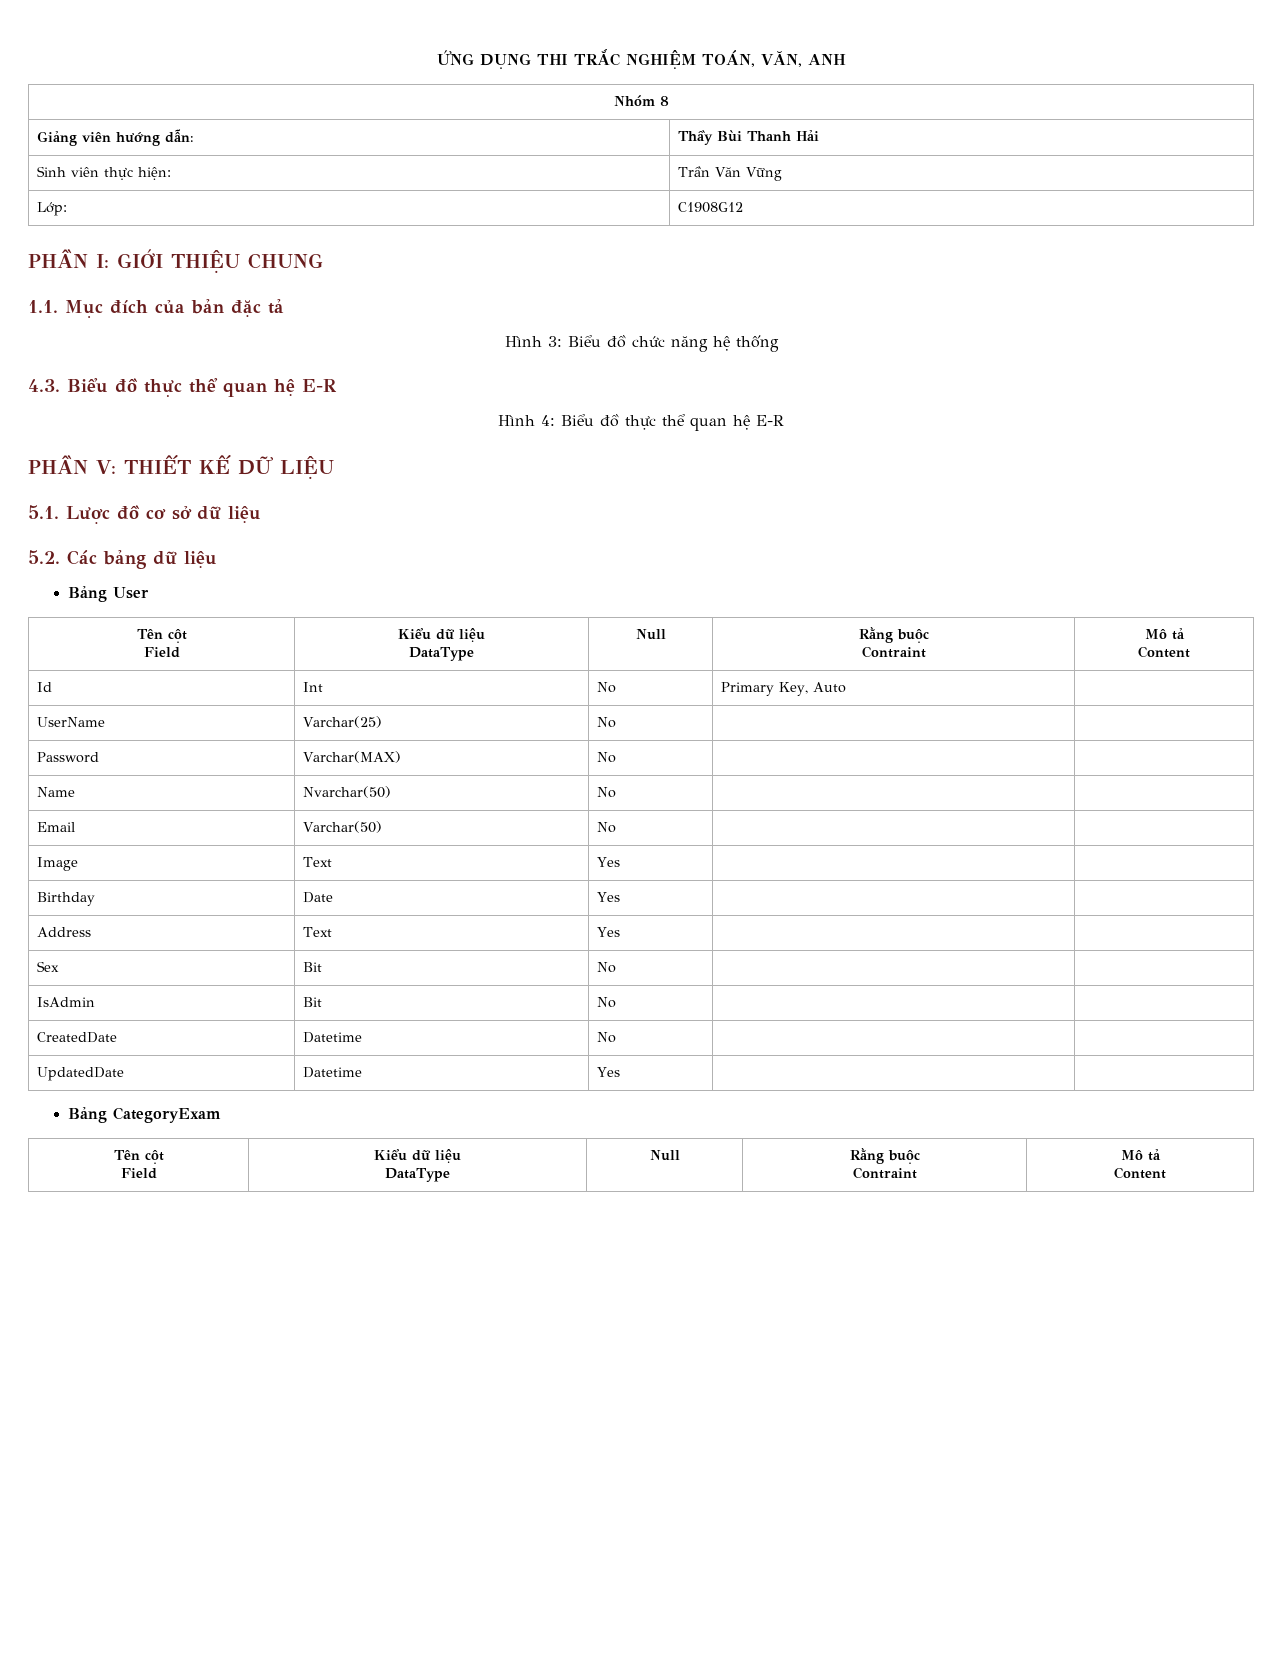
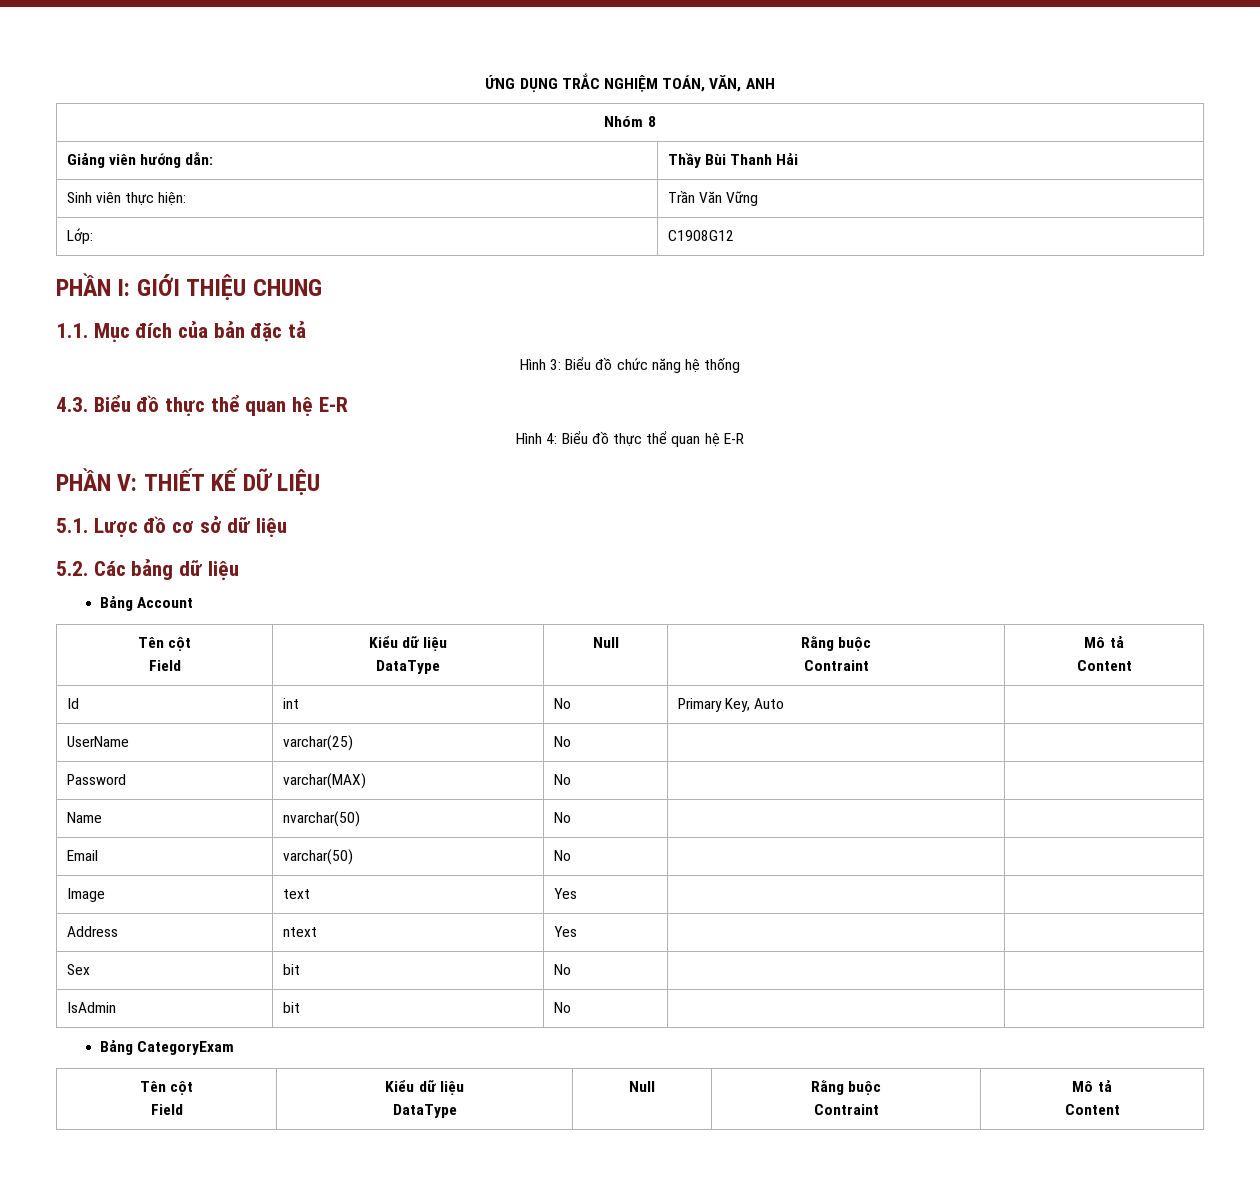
[537,54,568,65] THI -> (558, 85) none
[113,587,150,599] User -> [137,597,194,608] Account
[303,682,324,692] Int -> [282,698,299,709] int
[303,716,383,728] Varchar(25) -> [282,735,353,751] varchar(25)
[303,751,402,763] Varchar(MAX) -> [282,773,366,789] varchar(MAX)
[303,786,392,798] Nvarchar(50) -> [282,811,360,827] nvarchar(50)
[303,821,383,833] Varchar(50) -> [282,849,353,865] varchar(50)
[303,857,333,867] [597,857,621,867] [37,892,96,906] [303,892,334,903] Text | Yes | | // Birthday | Date -> [282,889,310,899] text
[303,927,333,937] Text -> [282,927,317,937] ntext
[303,962,323,972] Bit -> [282,964,300,975] bit
[303,997,323,1007] [597,997,617,1008] [37,1032,118,1043] [303,1032,363,1043] [597,1032,617,1043] [37,1067,125,1081] [303,1067,363,1078] [597,1067,621,1077] Bit | No | | // CreatedDate | Datetime | No | | // UpdatedDate | Datetime | Yes | | -> [282,1002,300,1013] [553,1002,571,1013] bit | No | |

